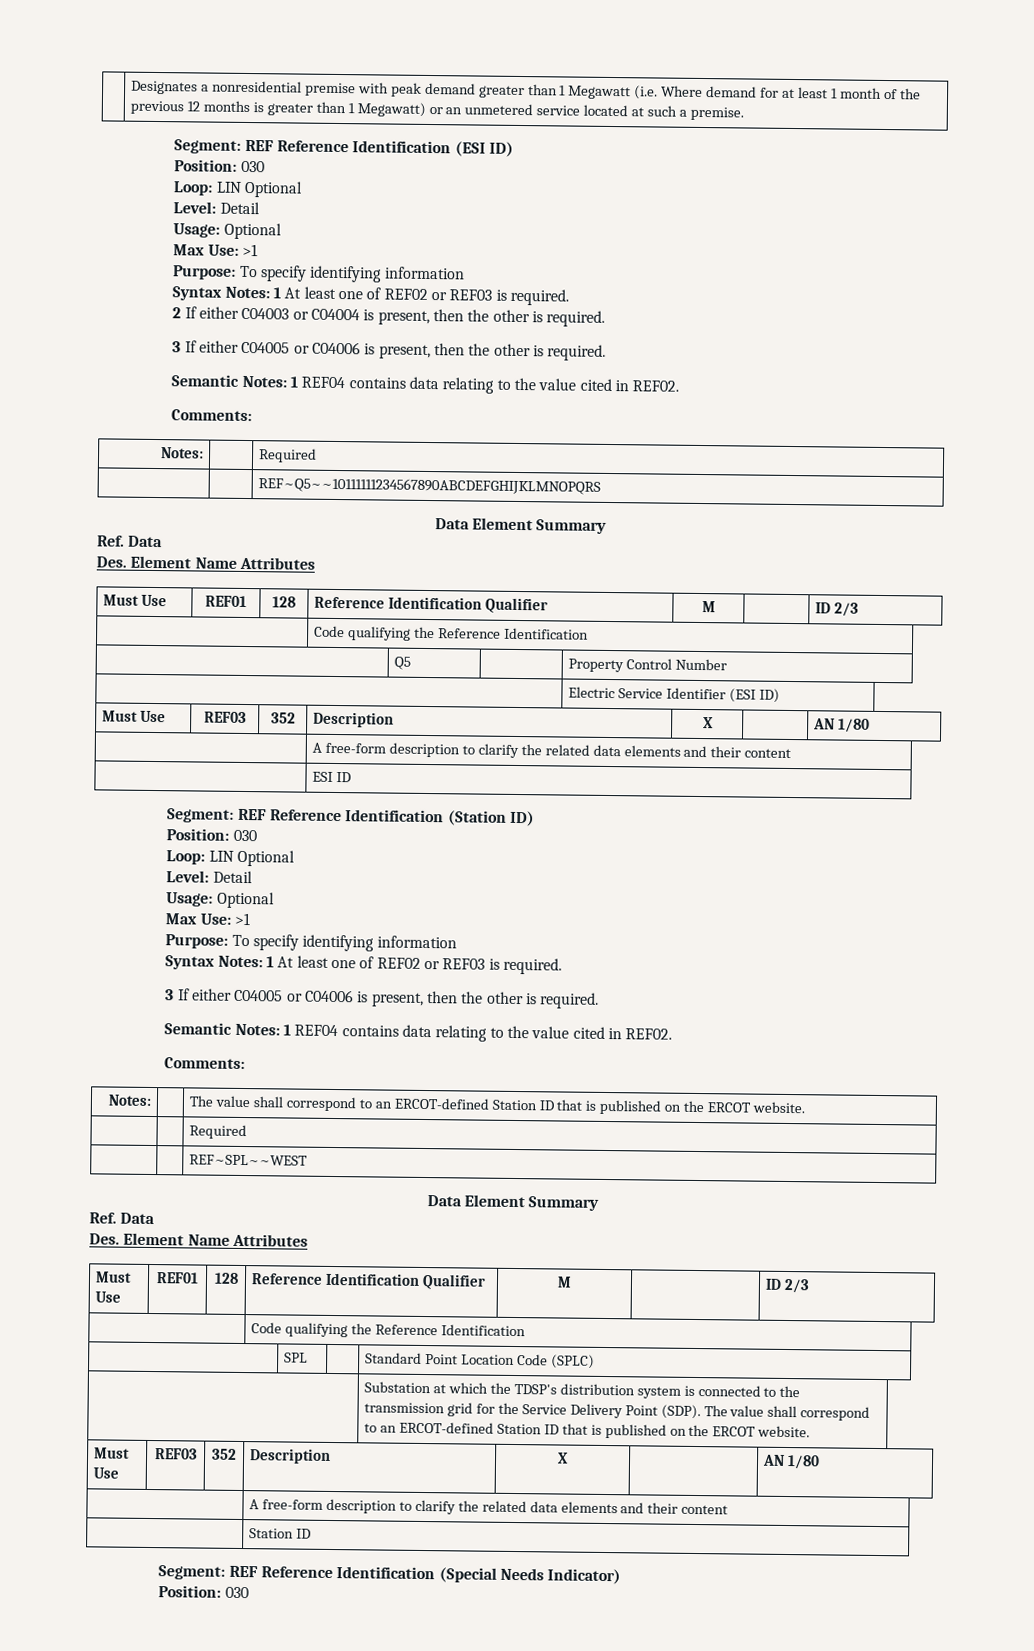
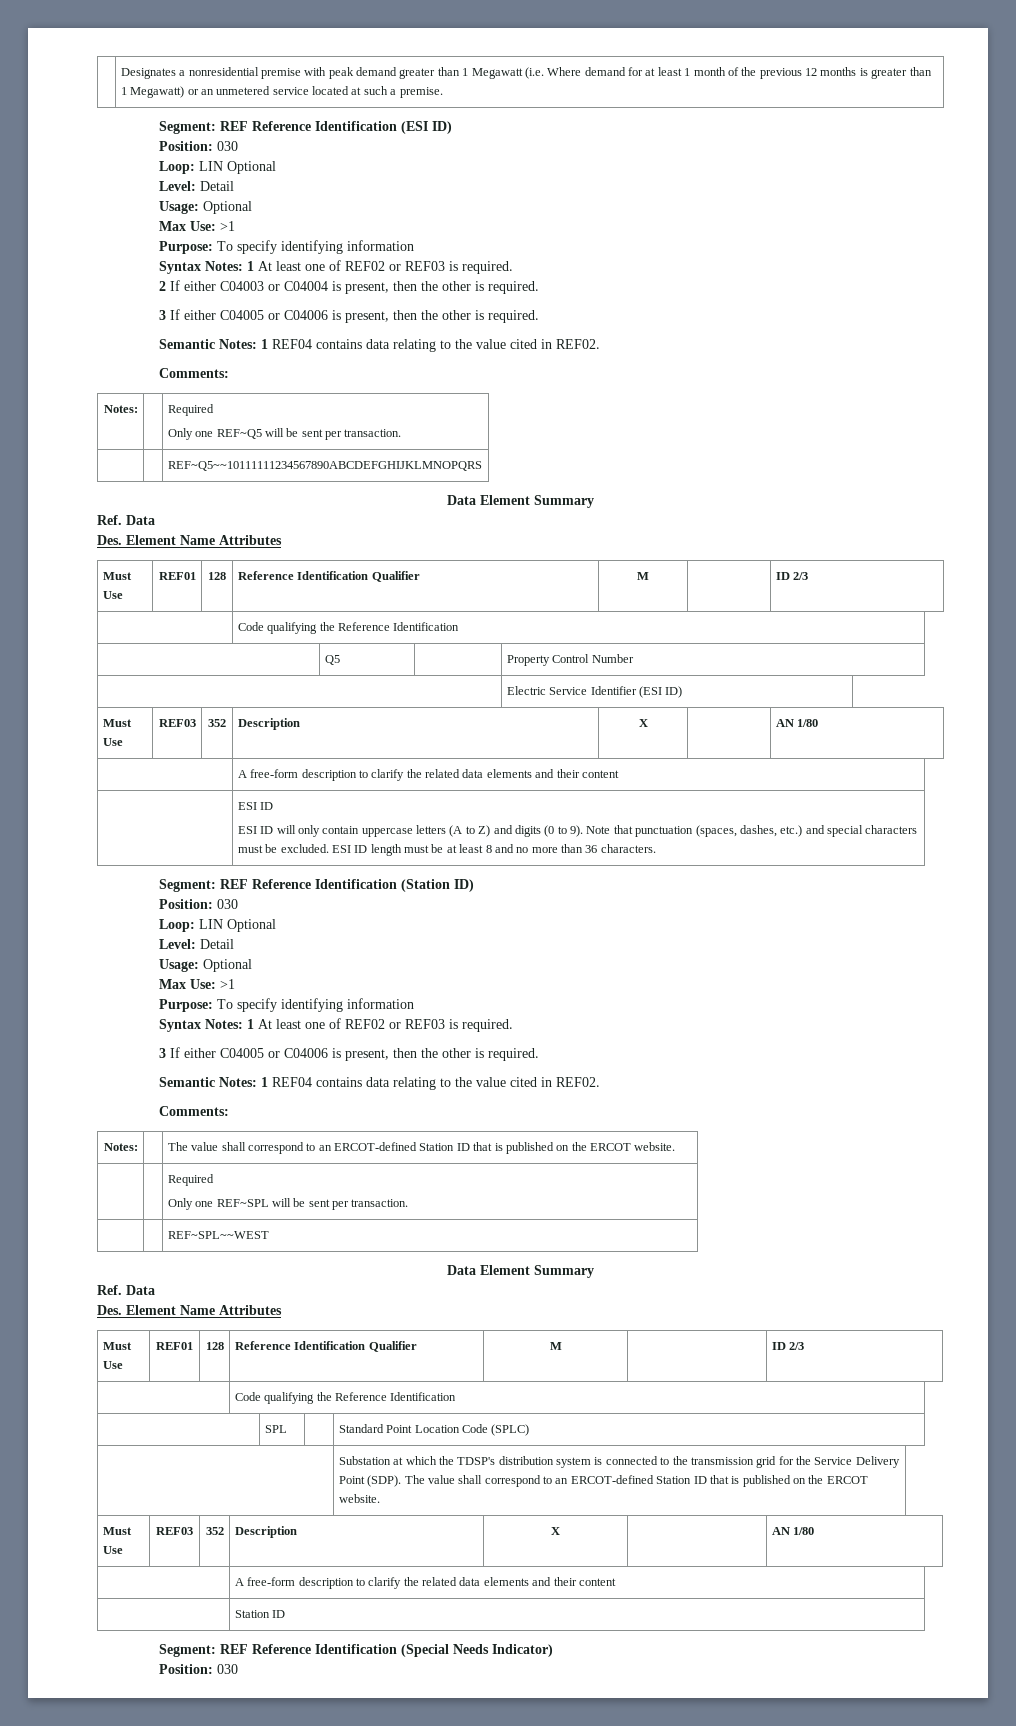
(318, 455) none -> [167,428,402,440] // Only one REF~Q5 will be sent per transaction.
(352, 777) none -> [237,825,918,837] [237,844,656,856] // ESI ID will only contain uppercase letters (A to Z) and digits (0 to 9). Note that punctuation (spaces, dashes, etc.) and special characters must be excluded. ESI ID length must be at least 8 and no more than 36 characters.
(248, 1132) none -> [167,1198,409,1210] // Only one REF~SPL will be sent per transaction.

